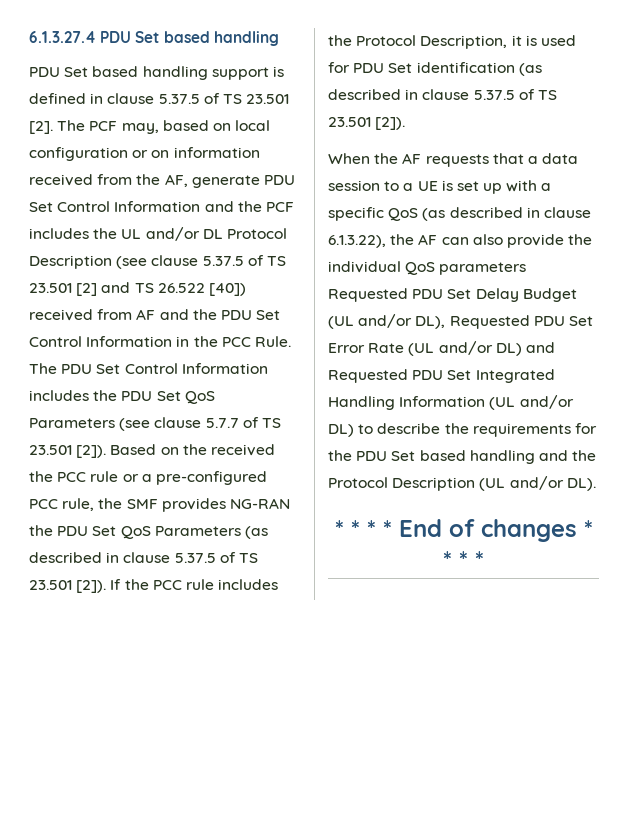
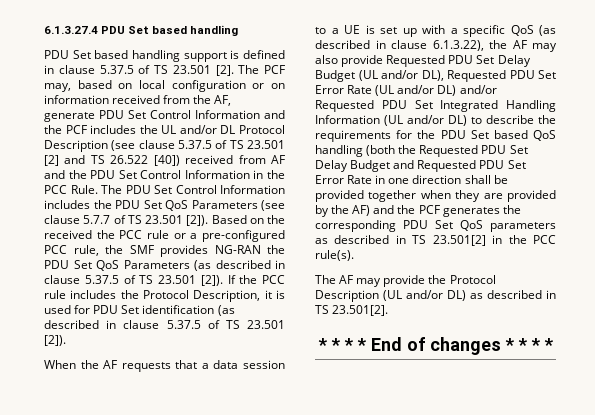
[441,237,469,245] can -> [532,43,557,52] may
[568,234,593,245] [328,261,527,275] the individual QoS parameters -> (384, 61) none
[525,342,555,353] and -> [459,85,497,94] and/or
[469,450,568,464] handling and -> [533,130,556,141] [315,145,528,157] [315,160,526,172] [315,175,508,184] [315,190,556,202] [315,205,521,217] [315,220,556,232] [315,235,556,246] [315,250,354,261] [315,275,426,287] QoS handling (both the Requested PDU Set Delay Budget and Requested PDU Set Error Rate in one direction shall be provided together when they are provided by the AF) and the PCF generates the corresponding PDU Set QoS parameters as described in TS 23.501[2] in the PCC rule(s). // The AF may provide
[566,478,596,491] DL). -> [447,290,556,301] [315,305,389,316] DL) as described in TS 23.501[2].

